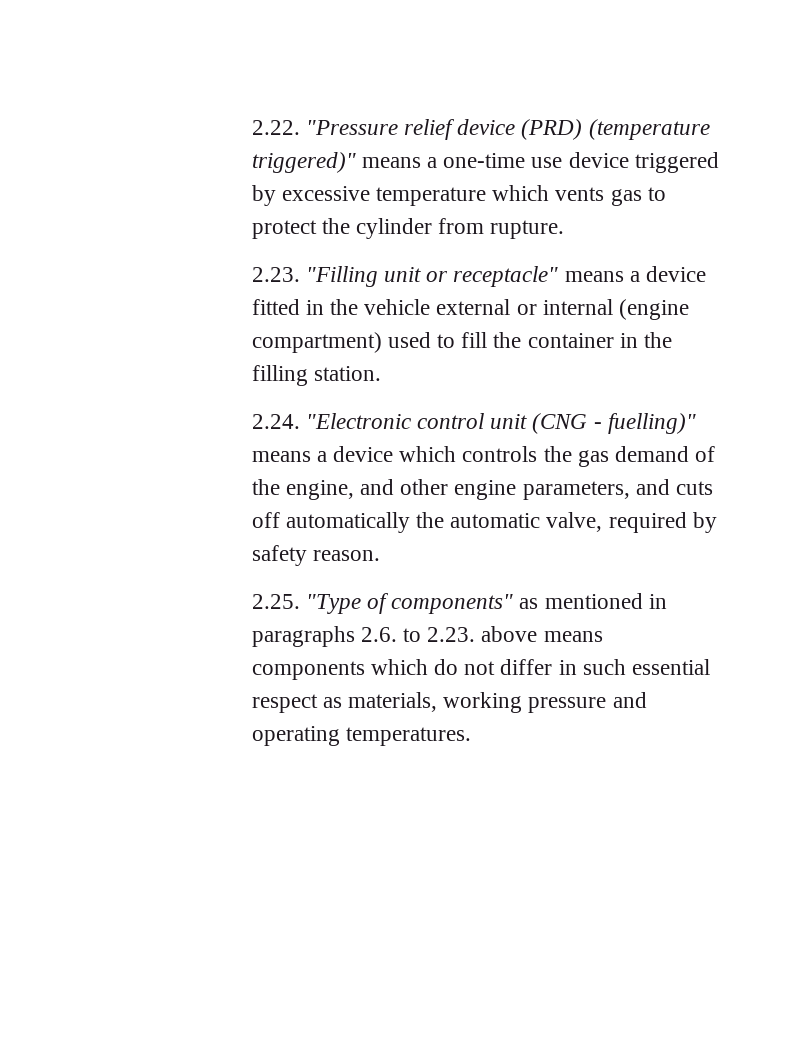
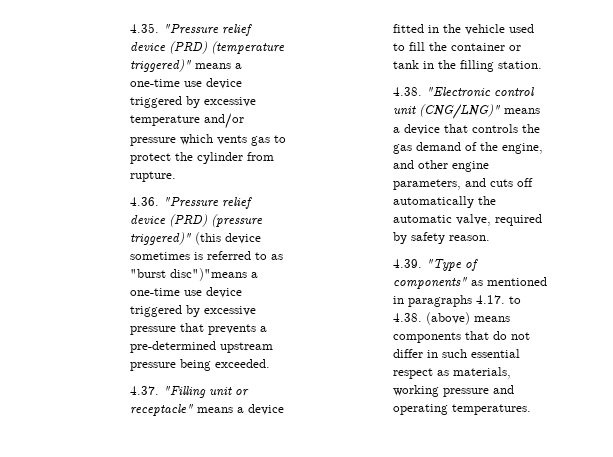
[251,120,300,135] 2.22. -> [130,23,160,33] 4.35.
(486, 196) none -> [204,113,245,129] [130,137,177,146] and/or pressure
[251,267,300,282] 2.23. -> [130,197,253,209] [130,214,264,227] [130,232,262,245] [130,251,284,260] [130,268,259,281] [130,287,243,298] [130,305,257,317] [130,323,268,335] [130,341,274,353] [130,359,271,371] [130,386,160,395] 4.36. "Pressure relief device (PRD) (pressure triggered)" (this device sometimes is referred to as "burst disc")"means a one-time use device triggered by excessive pressure that prevents a pre-determined upstream pressure being exceeded. // 4.37.
[436,299,690,320] [251,332,382,353] external or internal (engine compartment) -> (506, 29) none
(614, 340) none -> [509,45,522,51] [393,60,420,69] or tank
[251,414,300,429] 2.24. -> [393,87,423,96] 4.38.
[532,413,696,434] [251,446,457,462] (CNG - fuelling)" means a device which -> [419,104,541,119] [393,124,469,135] (CNG/LNG)" means a device that
[251,594,300,609] 2.25. -> [393,259,423,268] 4.39.
[360,626,538,642] 2.6. to 2.23. above -> [476,295,522,304] [393,312,471,325] 4.17. to 4.38. (above)
[370,659,428,675] which -> [465,331,490,340] that

